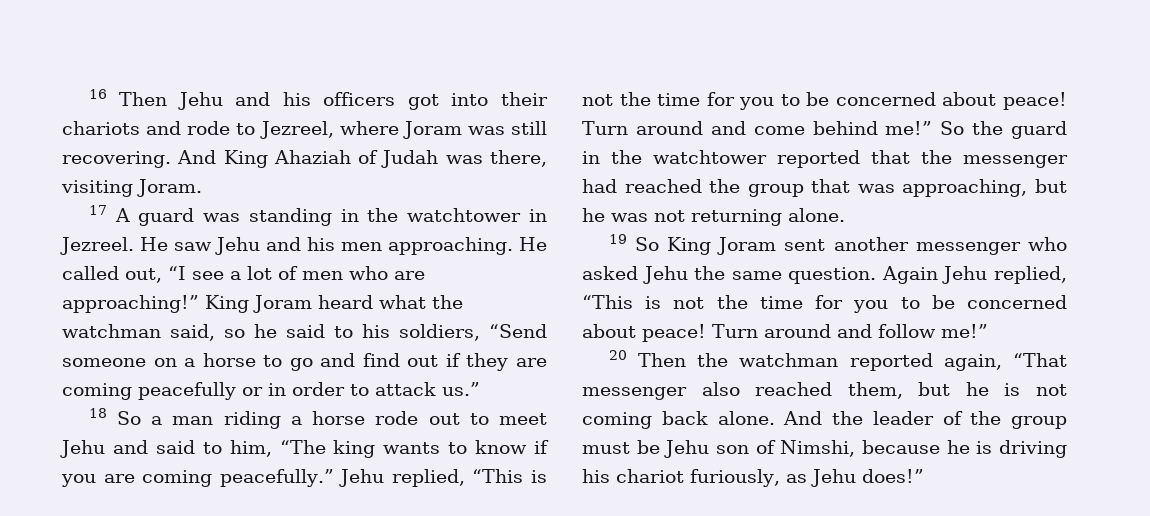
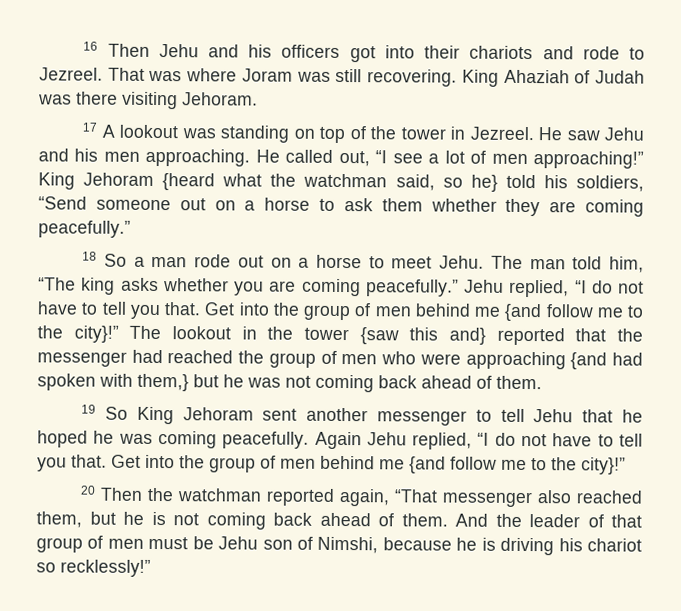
[259,121,334,139] Jezreel, -> [39,67,183,82] Jezreel. That was
[177,150,217,164] And -> (458, 78) none
[489,150,547,167] [61,179,202,197] there, visiting Joram. -> [76,91,258,110] there visiting Jehoram.
[138,208,195,226] guard -> [119,124,179,139] lookout
[340,208,522,222] in the watchtower -> [293,126,446,144] on top of the tower
[349,266,425,280] [62,295,373,313] who are approaching!” King Joram heard -> [532,151,644,169] [38,172,216,191] approaching!” King Jehoram {heard
[254,324,353,338] he said to -> [470,174,536,192] he} told
[153,353,547,371] [62,382,480,400] [88,408,548,429] [60,440,549,458] on a horse to go and find out if they are coming peacefully or in order to attack us.” // 18 So a man riding a horse rode out to meet Jehu and said to him, “The king wants to know if -> [179,197,644,217] [38,220,131,238] [82,251,644,273] [38,277,229,295] out on a horse to ask them whether they are coming peacefully.” // 18 So a man rode out on a horse to meet Jehu. The man told him, “The king asks whether
[472,469,547,483] [582,92,1067,110] [582,121,1067,139] [582,150,767,164] “This is not the time for you to be concerned about peace! Turn around and come behind me!” So the guard in the watchtower -> [574,280,644,294] [37,301,644,322] [37,325,487,345] “I do not have to tell you that. Get into the group of men behind me {and follow me to the city}!” The lookout in the tower {saw this and}
[811,179,1067,197] [582,208,845,226] that was approaching, but he was not returning alone. -> [320,350,644,370] [37,373,542,393] of men who were approaching {and had spoken with them,} but he was not coming back ahead of them.
[717,237,777,255] Joram -> [182,407,254,421] Jehoram
[1028,237,1067,251] [582,266,1067,284] [582,295,1067,313] [582,324,988,342] who asked Jehu the same question. Again Jehu replied, “This is not the time for you to be concerned about peace! Turn around and follow me!” -> [475,408,643,423] [37,430,643,450] [37,454,626,475] to tell Jehu that he hoped he was coming peacefully. Again Jehu replied, “I do not have to tell you that. Get into the group of men behind me {and follow me to the city}!”
[717,411,775,425] alone. -> [319,512,448,527] ahead of them.
[970,411,1067,429] the group -> [611,514,642,528] [36,535,144,553] that group of men
[690,469,924,487] furiously, as Jehu does!” -> [36,559,151,577] so recklessly!”

